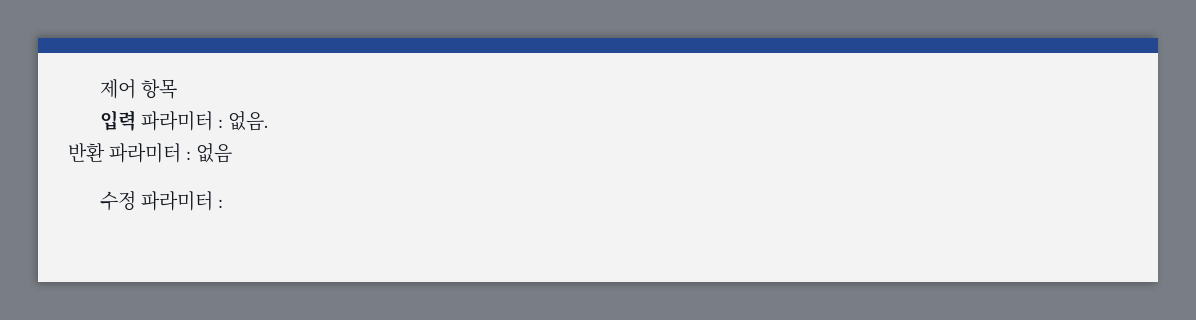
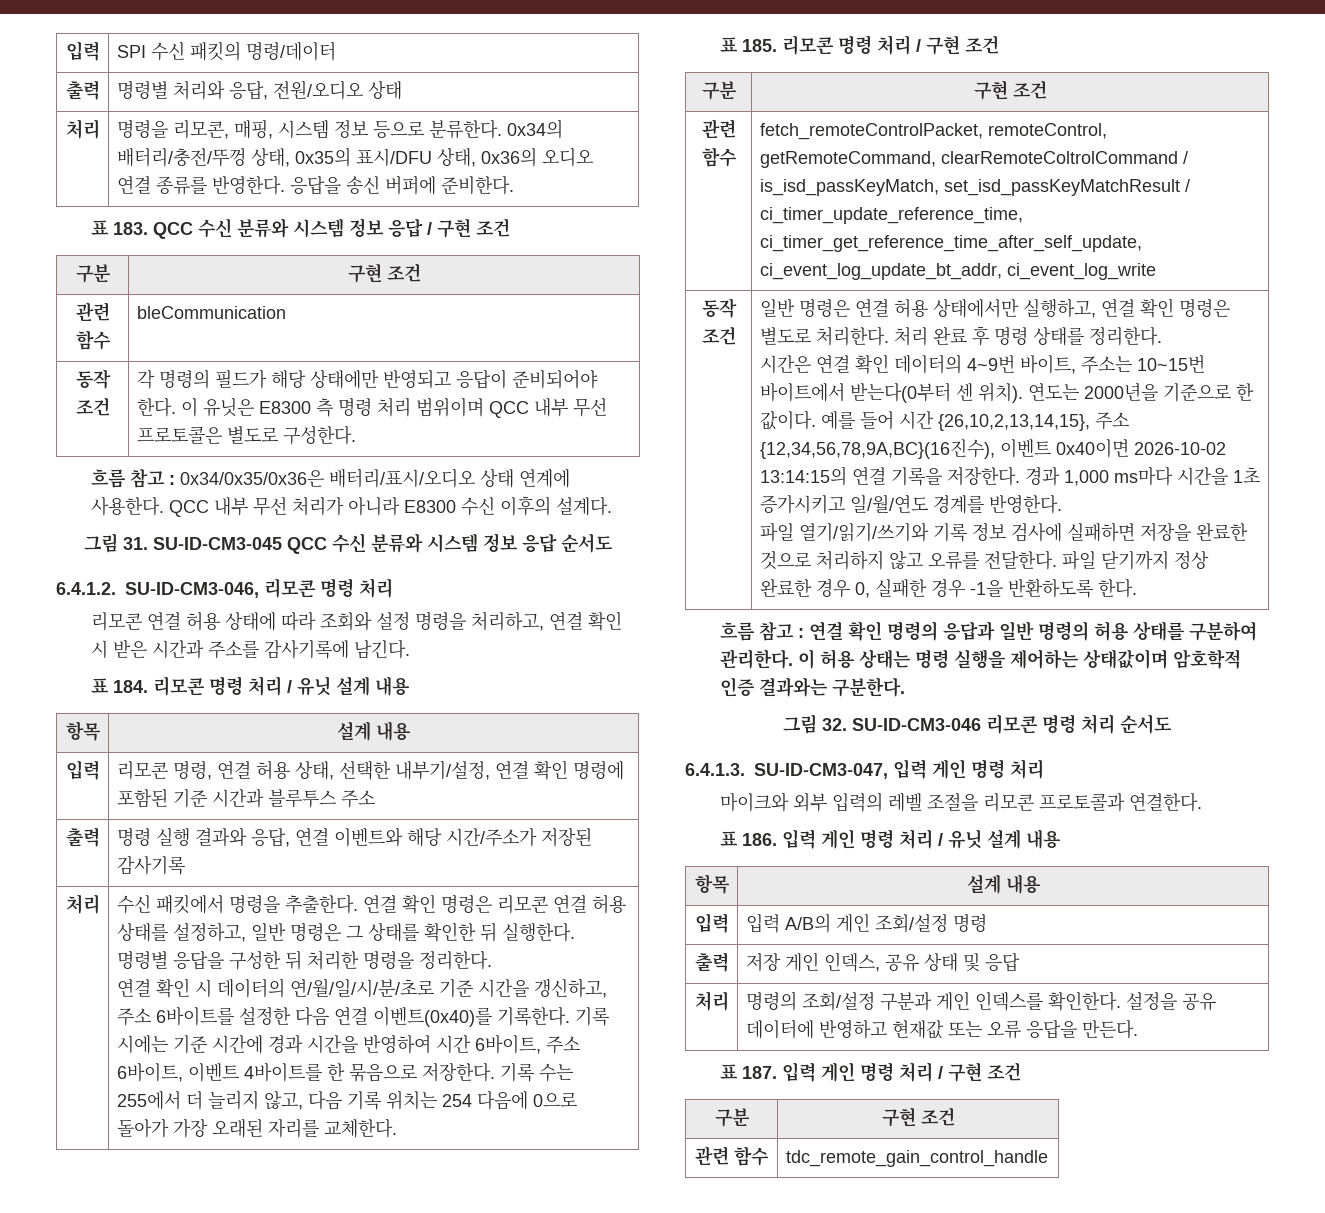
[99,79,177,99] [99,110,268,131] [68,143,233,163] [99,191,223,211] 제어 항목 // 입력 파라미터 : 없음. // 반환 파라미터 : 없음 // 수정 파라미터 : -> [65,41,100,61] [116,41,336,61] [65,80,100,100] [116,80,402,100] [65,119,100,139] [116,119,563,139] [116,147,593,167] [116,175,514,195] [90,218,510,239] [75,264,111,283] [347,263,421,283] [75,302,110,321] [75,330,111,350] [136,306,286,319] [75,369,111,389] [75,397,110,416] [136,369,598,389] [136,397,607,418] [136,425,356,445] [90,468,570,488] [90,496,612,517] [84,533,613,554] [56,578,393,598] [90,611,622,631] [90,639,410,659] [90,676,410,696] [65,721,101,741] [337,721,411,741] [65,760,100,780] [116,760,624,780] [116,789,375,808] [65,827,100,847] [116,827,592,847] [116,856,185,875] [65,894,100,914] [116,894,626,914] [116,922,575,942] [116,950,492,970] [116,978,607,998] [116,1006,609,1027] [116,1035,580,1054] [116,1062,573,1082] [116,1090,577,1110] [116,1118,397,1138] [719,35,999,55] [701,81,737,100] [973,80,1047,100] [701,119,736,138] [701,147,737,167] [759,123,1107,140] [759,151,1188,168] [759,179,1190,196] [759,207,1023,224] [759,235,1142,252] [759,263,1156,280] [701,298,737,318] [701,326,736,345] [759,298,1230,318] [759,326,1162,346] [759,354,1205,374] [759,382,1254,403] [759,410,1129,431] [759,439,1226,459] [759,466,1260,486] [759,494,1062,514] [759,522,1248,542] [759,550,1209,570] [759,578,1137,598] [719,621,1257,641] [719,649,1241,669] [719,677,905,697] [783,714,1172,734] [685,759,1044,779] [719,792,1202,812] [719,829,1061,849] [694,874,730,894] [966,874,1041,894] [694,913,729,933] [745,913,987,933] [694,952,729,972] [745,952,1020,972] [694,991,729,1011] [745,991,1216,1011] [745,1019,1138,1039] [719,1062,1021,1082] [714,1108,750,1127] [881,1107,955,1127] [695,1146,769,1166] [785,1150,1048,1167] 입력 | SPI 수신 패킷의 명령/데이터 // 출력 | 명령별 처리와 응답, 전원/오디오 상태 // 처리 | 명령을 리모콘, 매핑, 시스템 정보 등으로 분류한다. 0x34의 배터리/충전/뚜껑 상태, 0x35의 표시/DFU 상태, 0x36의 오디오 연결 종류를 반영한다. 응답을 송신 버퍼에 준비한다. // 표 183. QCC 수신 분류와 시스템 정보 응답 / 구현 조건 // 구분 | 구현 조건 // 관련 함수 | bleCommunication // 동작 조건 | 각 명령의 필드가 해당 상태에만 반영되고 응답이 준비되어야 한다. 이 유닛은 E8300 측 명령 처리 범위이며 QCC 내부 무선 프로토콜은 별도로 구성한다. // 흐름 참고 : 0x34/0x35/0x36은 배터리/표시/오디오 상태 연계에 사용한다. QCC 내부 무선 처리가 아니라 E8300 수신 이후의 설계다. // 그림 31. SU-ID-CM3-045 QCC 수신 분류와 시스템 정보 응답 순서도 // 6.4.1.2. SU-ID-CM3-046, 리모콘 명령 처리 // 리모콘 연결 허용 상태에 따라 조회와 설정 명령을 처리하고, 연결 확인 시 받은 시간과 주소를 감사기록에 남긴다. // 표 184. 리모콘 명령 처리 / 유닛 설계 내용 // 항목 | 설계 내용 // 입력 | 리모콘 명령, 연결 허용 상태, 선택한 내부기/설정, 연결 확인 명령에 포함된 기준 시간과 블루투스 주소 // 출력 | 명령 실행 결과와 응답, 연결 이벤트와 해당 시간/주소가 저장된 감사기록 // 처리 | 수신 패킷에서 명령을 추출한다. 연결 확인 명령은 리모콘 연결 허용 상태를 설정하고, 일반 명령은 그 상태를 확인한 뒤 실행한다. 명령별 응답을 구성한 뒤 처리한 명령을 정리한다. // 연결 확인 시 데이터의 연/월/일/시/분/초로 기준 시간을 갱신하고, 주소 6바이트를 설정한 다음 연결 이벤트(0x40)를 기록한다. 기록 시에는 기준 시간에 경과 시간을 반영하여 시간 6바이트, 주소 6바이트, 이벤트 4바이트를 한 묶음으로 저장한다. 기록 수는 255에서 더 늘리지 않고, 다음 기록 위치는 254 다음에 0으로 돌아가 가장 오래된 자리를 교체한다. // 표 185. 리모콘 명령 처리 / 구현 조건 // 구분 | 구현 조건 // 관련 함수 | fetch_remoteControlPacket, remoteControl, getRemoteCommand, clearRemoteColtrolCommand / is_isd_passKeyMatch, set_isd_passKeyMatchResult / ci_timer_update_reference_time, ci_timer_get_reference_time_after_self_update, ci_event_log_update_bt_addr, ci_event_log_write // 동작 조건 | 일반 명령은 연결 허용 상태에서만 실행하고, 연결 확인 명령은 별도로 처리한다. 처리 완료 후 명령 상태를 정리한다. // 시간은 연결 확인 데이터의 4~9번 바이트, 주소는 10~15번 바이트에서 받는다(0부터 센 위치). 연도는 2000년을 기준으로 한 값이다. 예를 들어 시간 {26,10,2,13,14,15}, 주소 {12,34,56,78,9A,BC}(16진수), 이벤트 0x40이면 2026-10-02 13:14:15의 연결 기록을 저장한다. 경과 1,000 ms마다 시간을 1초 증가시키고 일/월/연도 경계를 반영한다. // 파일 열기/읽기/쓰기와 기록 정보 검사에 실패하면 저장을 완료한 것으로 처리하지 않고 오류를 전달한다. 파일 닫기까지 정상 완료한 경우 0, 실패한 경우 -1을 반환하도록 한다. // 흐름 참고 : 연결 확인 명령의 응답과 일반 명령의 허용 상태를 구분하여 관리한다. 이 허용 상태는 명령 실행을 제어하는 상태값이며 암호학적 인증 결과와는 구분한다. // 그림 32. SU-ID-CM3-046 리모콘 명령 처리 순서도 // 6.4.1.3. SU-ID-CM3-047, 입력 게인 명령 처리 // 마이크와 외부 입력의 레벨 조절을 리모콘 프로토콜과 연결한다. // 표 186. 입력 게인 명령 처리 / 유닛 설계 내용 // 항목 | 설계 내용 // 입력 | 입력 A/B의 게인 조회/설정 명령 // 출력 | 저장 게인 인덱스, 공유 상태 및 응답 // 처리 | 명령의 조회/설정 구분과 게인 인덱스를 확인한다. 설정을 공유 데이터에 반영하고 현재값 또는 오류 응답을 만든다. // 표 187. 입력 게인 명령 처리 / 구현 조건 // 구분 | 구현 조건 // 관련 함수 | tdc_remote_gain_control_handle

